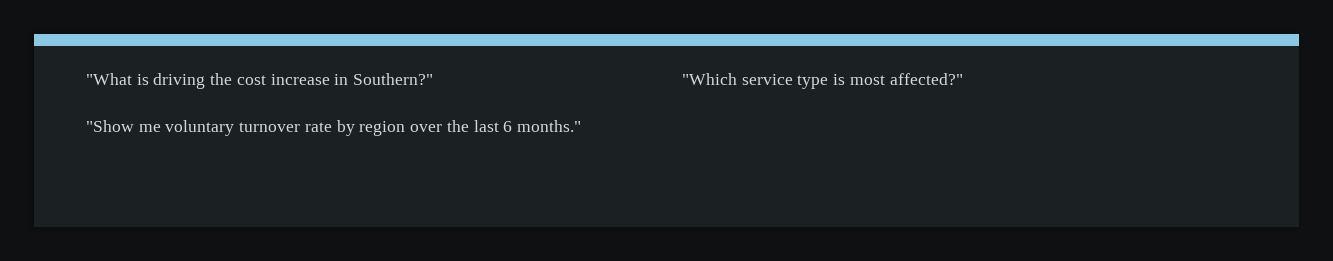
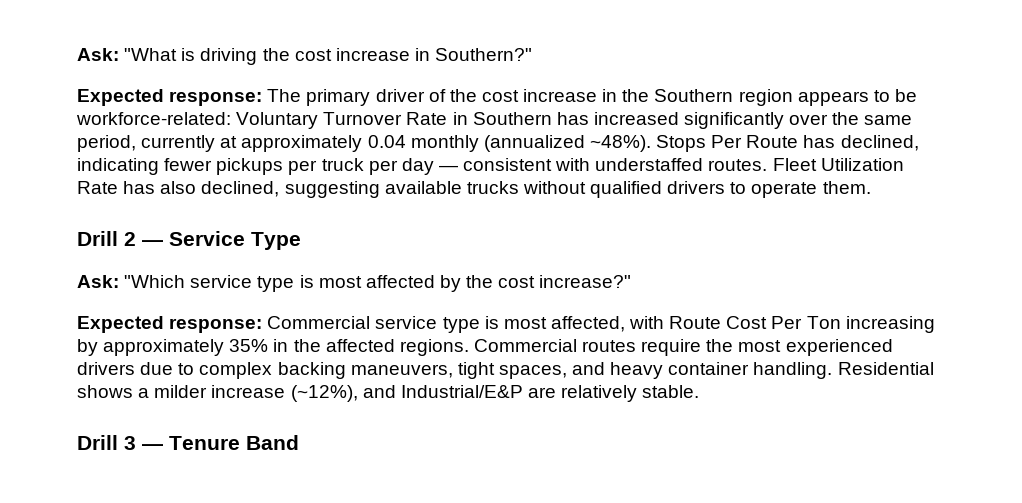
(86, 79) none -> [77,48,119,61] Ask:
[86,120,581,136] "Show me voluntary turnover rate by region over the last 6 months." // -> [77,89,917,106] [76,112,913,129] [77,135,919,152] [77,158,904,175] [77,181,871,198] [77,231,301,250] [77,275,119,288] Expected response: The primary driver of the cost increase in the Southern region appears to be workforce-related: Voluntary Turnover Rate in Southern has increased significantly over the same period, currently at approximately 0.04 monthly (annualized ~48%). Stops Per Route has declined, indicating fewer pickups per truck per day — consistent with understaffed routes. Fleet Utilization Rate has also declined, suggesting available trucks without qualified drivers to operate them. // Drill 2 — Service Type // Ask:
[889,73,963,85] affected?" -> [365,275,632,292] [77,316,935,333] [77,339,893,356] [77,362,934,379] [77,385,700,402] [77,435,299,450] affected by the cost increase?" // Expected response: Commercial service type is most affected, with Route Cost Per Ton increasing by approximately 35% in the affected regions. Commercial routes require the most experienced drivers due to complex backing maneuvers, tight spaces, and heavy container handling. Residential shows a milder increase (~12%), and Industrial/E&P are relatively stable. // Drill 3 — Tenure Band

